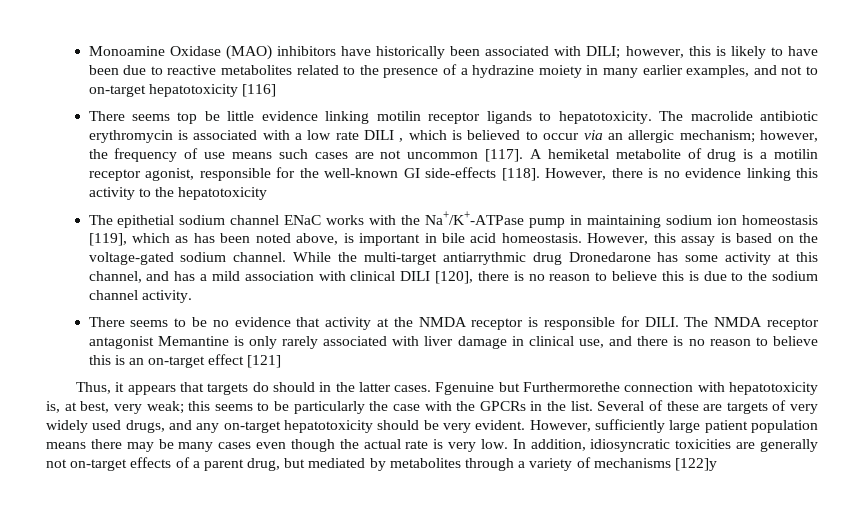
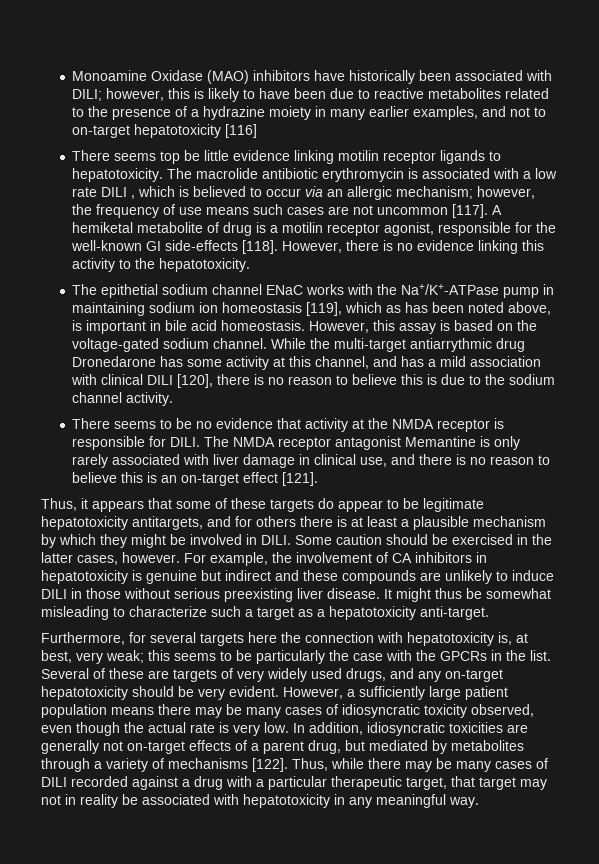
[178,187,268,200] hepatotoxicity -> [159,258,251,272] hepatotoxicity.
[247,355,282,368] [121] -> [282,472,319,486] [121].
[207,382,621,395] targets do should in the latter cases. Fgenuine but Furthermorethe -> [176,498,484,512] [41,516,546,530] [41,534,552,548] [41,552,487,566] [41,570,554,584] [41,588,551,602] [41,606,489,620] [41,632,301,646] some of these targets do appear to be legitimate hepatotoxicity antitargets, and for others there is at least a plausible mechanism by which they might be involved in DILI. Some caution should be exercised in the latter cases, however. For example, the involvement of CA inhibitors in hepatotoxicity is genuine but indirect and these compounds are unlikely to induce DILI in those without serious preexisting liver disease. It might thus be somewhat misleading to characterize such a target as a hepatotoxicity anti-target. // Furthermore, for several targets here the
(591, 426) none -> [347,689,355,697] a
(252, 445) none -> [326,704,534,718] of idiosyncratic toxicity observed,
[674,458,717,471] [122]y -> [252,758,548,772] [41,776,547,790] [41,794,479,808] [122]. Thus, while there may be many cases of DILI recorded against a drug with a particular therapeutic target, that target may not in reality be associated with hepatotoxicity in any meaningful way.

